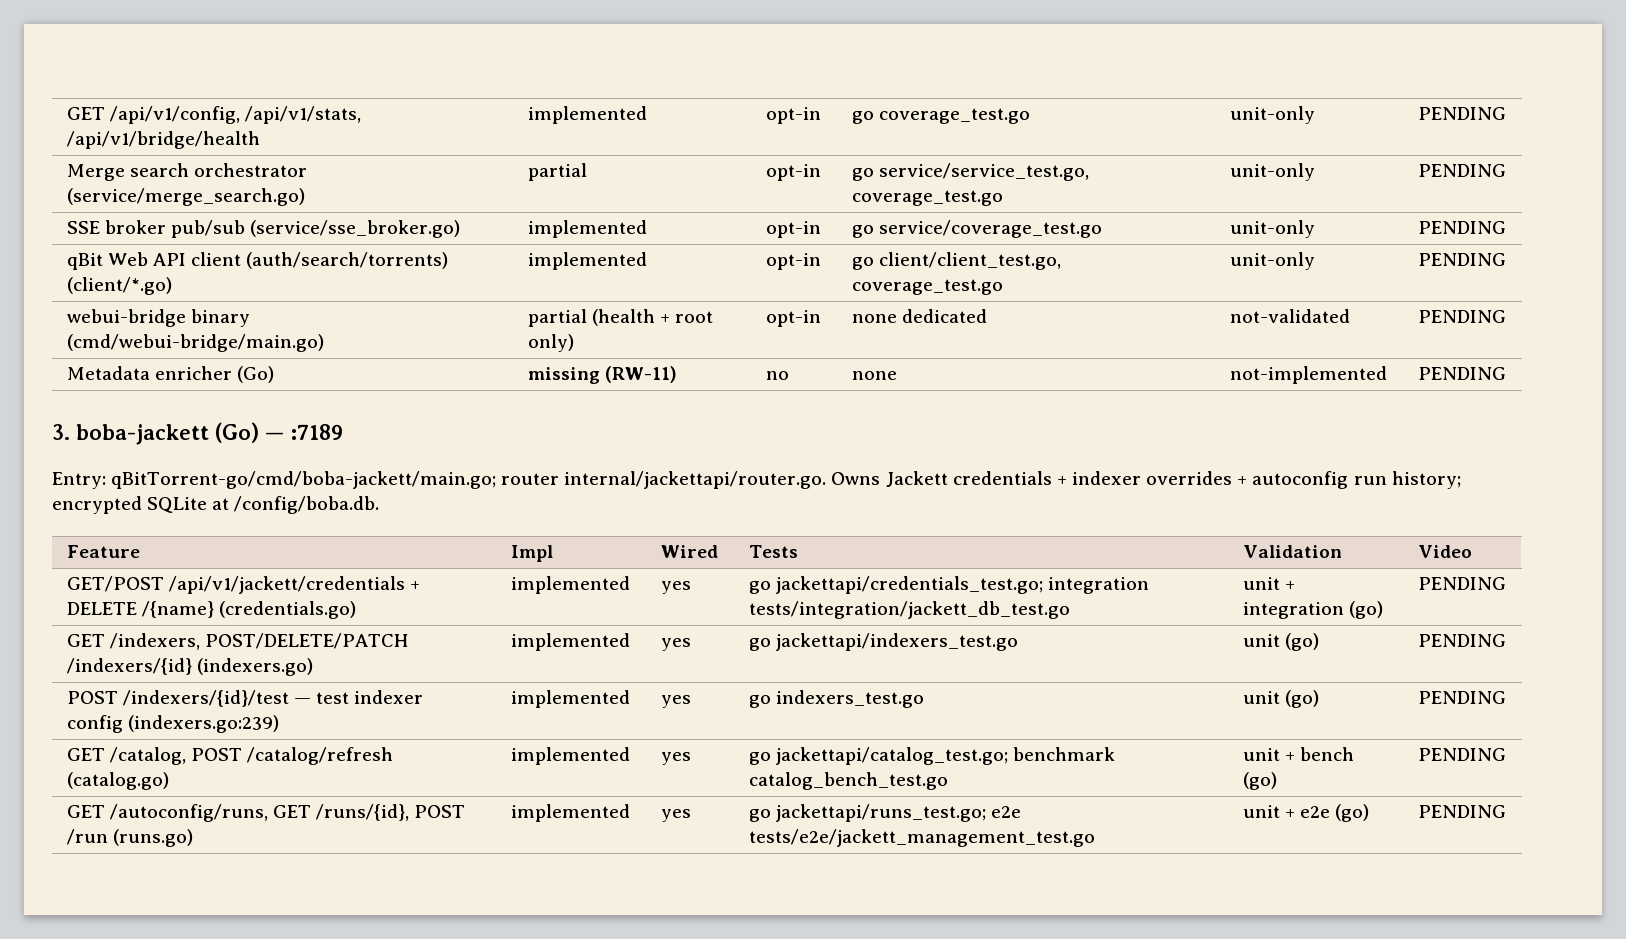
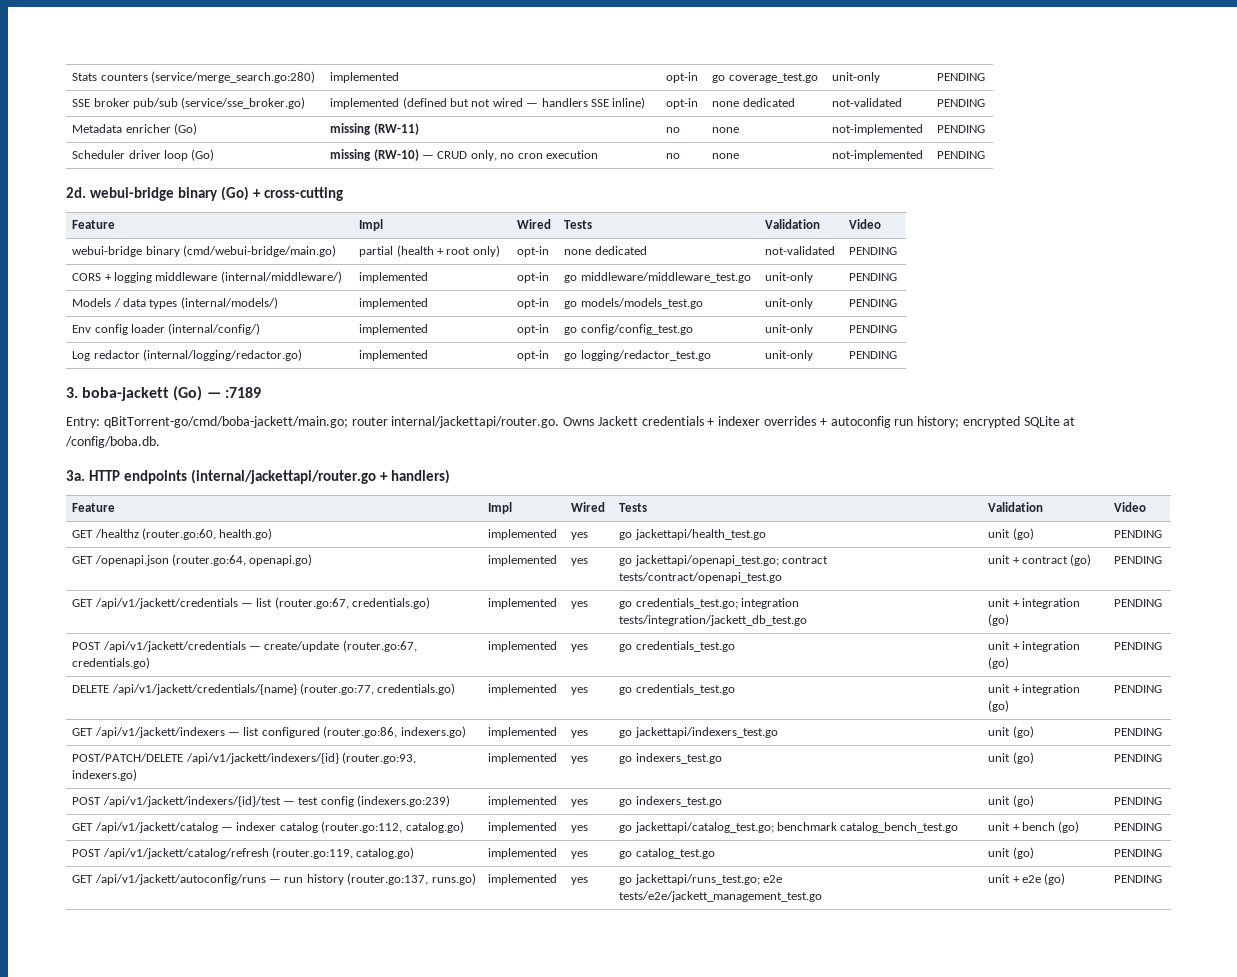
[66,106,362,124] [66,131,260,149] GET /api/v1/config, /api/v1/stats, /api/v1/bridge/health -> [72,71,316,83] Stats counters (service/merge_search.go:280)
[66,163,308,181] [66,188,305,206] [527,163,587,181] [765,164,821,181] [851,163,1090,181] [851,190,1003,206] [1229,163,1315,181] [1417,164,1506,177] // Merge search orchestrator (service/merge_search.go) | partial | opt-in | go service/service_test.go, coverage_test.go | unit-only | PENDING -> (986, 77) none
[765,221,821,238] [851,220,1103,238] [1229,220,1315,238] [1417,221,1506,234] [66,252,449,270] [66,277,172,295] [527,252,647,270] [765,253,821,270] [851,252,1062,270] [851,279,1003,295] [1229,252,1315,270] [1417,253,1506,266] [66,309,251,327] [66,334,324,352] [527,309,714,327] [527,334,574,352] | opt-in | go service/coverage_test.go | unit-only | PENDING // qBit Web API client (auth/search/torrents) (client/*.go) | implemented | opt-in | go client/client_test.go, coverage_test.go | unit-only | PENDING // webui-bridge binary (cmd/webui-bridge/main.go) | partial (health + root only) -> [402,97,646,109] (defined but not wired — handlers SSE inline)
(1506, 373) none -> [72,149,215,161] [330,149,598,161] [666,153,681,159] [712,153,740,159] [832,150,924,161] [937,151,986,159] [66,186,343,201] [72,220,116,229] [359,219,384,231] [517,219,552,229] [564,220,593,229] [765,219,821,229] [849,219,882,229] [72,245,337,257] [359,245,500,257] [517,246,550,257] [564,246,647,255] [765,246,836,255] [849,247,898,255] [72,271,342,283] [359,272,429,283] [517,272,550,283] [564,272,751,283] [765,272,814,283] [849,273,898,281] [72,297,278,309] [359,298,429,309] [517,298,550,309] [564,298,703,309] [765,298,814,309] [849,299,898,307] [72,323,261,335] [359,324,429,335] [517,324,550,335] [564,324,693,335] [765,324,814,335] [849,325,898,333] [72,349,303,361] [359,350,429,361] [517,350,550,361] [564,350,711,361] [765,350,814,361] [849,351,898,359] // Scheduler driver loop (Go) | missing (RW-10) — CRUD only, no cron execution | no | none | not-implemented | PENDING // 2d. webui-bridge binary (Go) + cross-cutting // Feature | Impl | Wired | Tests | Validation | Video // webui-bridge binary (cmd/webui-bridge/main.go) | partial (health + root only) | opt-in | none dedicated | not-validated | PENDING // CORS + logging middleware (internal/middleware/) | implemented | opt-in | go middleware/middleware_test.go | unit-only | PENDING // Models / data types (internal/models/) | implemented | opt-in | go models/models_test.go | unit-only | PENDING // Env config loader (internal/config/) | implemented | opt-in | go config/config_test.go | unit-only | PENDING // Log redactor (internal/logging/redactor.go) | implemented | opt-in | go logging/redactor_test.go | unit-only | PENDING
[66,545,140,558] [510,545,553,562] [660,545,718,558] [748,545,798,558] [1242,545,1342,558] [1417,545,1472,558] [66,576,421,594] [66,601,357,619] [510,576,630,594] [660,581,691,594] [748,576,1044,594] // Feature | Impl | Wired | Tests | Validation | Video // GET/POST /api/v1/jackett/credentials + DELETE /{name} (credentials.go) | implemented | yes | go jackettapi/credentials_test.go; -> [66,469,450,484] [72,503,116,512] [488,502,513,514] [571,502,606,512] [619,503,648,512] [988,502,1044,512] [1114,502,1147,512] [72,528,273,540] [488,529,558,540] [571,532,589,540] [619,529,766,540] [988,528,1034,540] [1114,530,1163,538] [72,554,313,566] [488,555,558,566] [571,558,589,566] [619,555,829,566] [619,572,783,583] [988,554,1092,566] [1114,556,1163,564] [72,597,431,609] [488,598,558,609] [571,601,589,609] [619,598,738,609] // 3a. HTTP endpoints (internal/jackettapi/router.go + handlers) // Feature | Impl | Wired | Tests | Validation | Video // GET /healthz (router.go:60, health.go) | implemented | yes | go jackettapi/health_test.go | unit (go) | PENDING // GET /openapi.json (router.go:64, openapi.go) | implemented | yes | go jackettapi/openapi_test.go; contract tests/contract/openapi_test.go | unit + contract (go) | PENDING // GET /api/v1/jackett/credentials — list (router.go:67, credentials.go) | implemented | yes | go credentials_test.go;
[66,633,409,650] [66,658,314,676] GET /indexers, POST/DELETE/PATCH /indexers/{id} (indexers.go) -> [72,640,417,652] [72,657,151,669] [488,641,558,652] [571,644,589,652] [619,641,735,652] [988,641,1081,652] [988,657,1010,669] [1114,642,1163,650] [72,683,456,695] [488,684,558,695] [571,687,589,695] [619,684,735,695] [988,684,1081,695] [988,700,1010,712] [1114,685,1163,693] [72,726,466,738] POST /api/v1/jackett/credentials — create/update (router.go:67, credentials.go) | implemented | yes | go credentials_test.go | unit + integration (go) | PENDING // DELETE /api/v1/jackett/credentials/{name} (router.go:77, credentials.go) | implemented | yes | go credentials_test.go | unit + integration (go) | PENDING // GET /api/v1/jackett/indexers — list configured (router.go:86, indexers.go)
[66,690,290,707] // POST /indexers/{id}/test -> [72,752,417,764] [72,769,138,781] [488,753,558,764] [571,756,589,764] [619,753,722,764] [988,752,1034,764] [1114,754,1163,762] [72,796,281,807] // POST/PATCH/DELETE /api/v1/jackett/indexers/{id} (router.go:93, indexers.go) | implemented | yes | go indexers_test.go | unit (go) | PENDING // POST /api/v1/jackett/indexers/{id}/test
[354,690,424,704] indexer -> (319, 801) none
[110,747,394,765] [66,772,169,790] /catalog, POST /catalog/refresh (catalog.go) -> [94,821,464,833] /api/v1/jackett/catalog — indexer catalog (router.go:112, catalog.go)
[66,804,466,822] [66,829,194,847] GET /autoconfig/runs, GET /runs/{id}, POST /run (runs.go) -> [72,847,415,859] [488,848,558,859] [571,851,589,859] [619,848,715,859] [988,847,1034,859] [1114,849,1163,857] [72,873,476,885] POST /api/v1/jackett/catalog/refresh (router.go:119, catalog.go) | implemented | yes | go catalog_test.go | unit (go) | PENDING // GET /api/v1/jackett/autoconfig/runs — run history (router.go:137, runs.go)

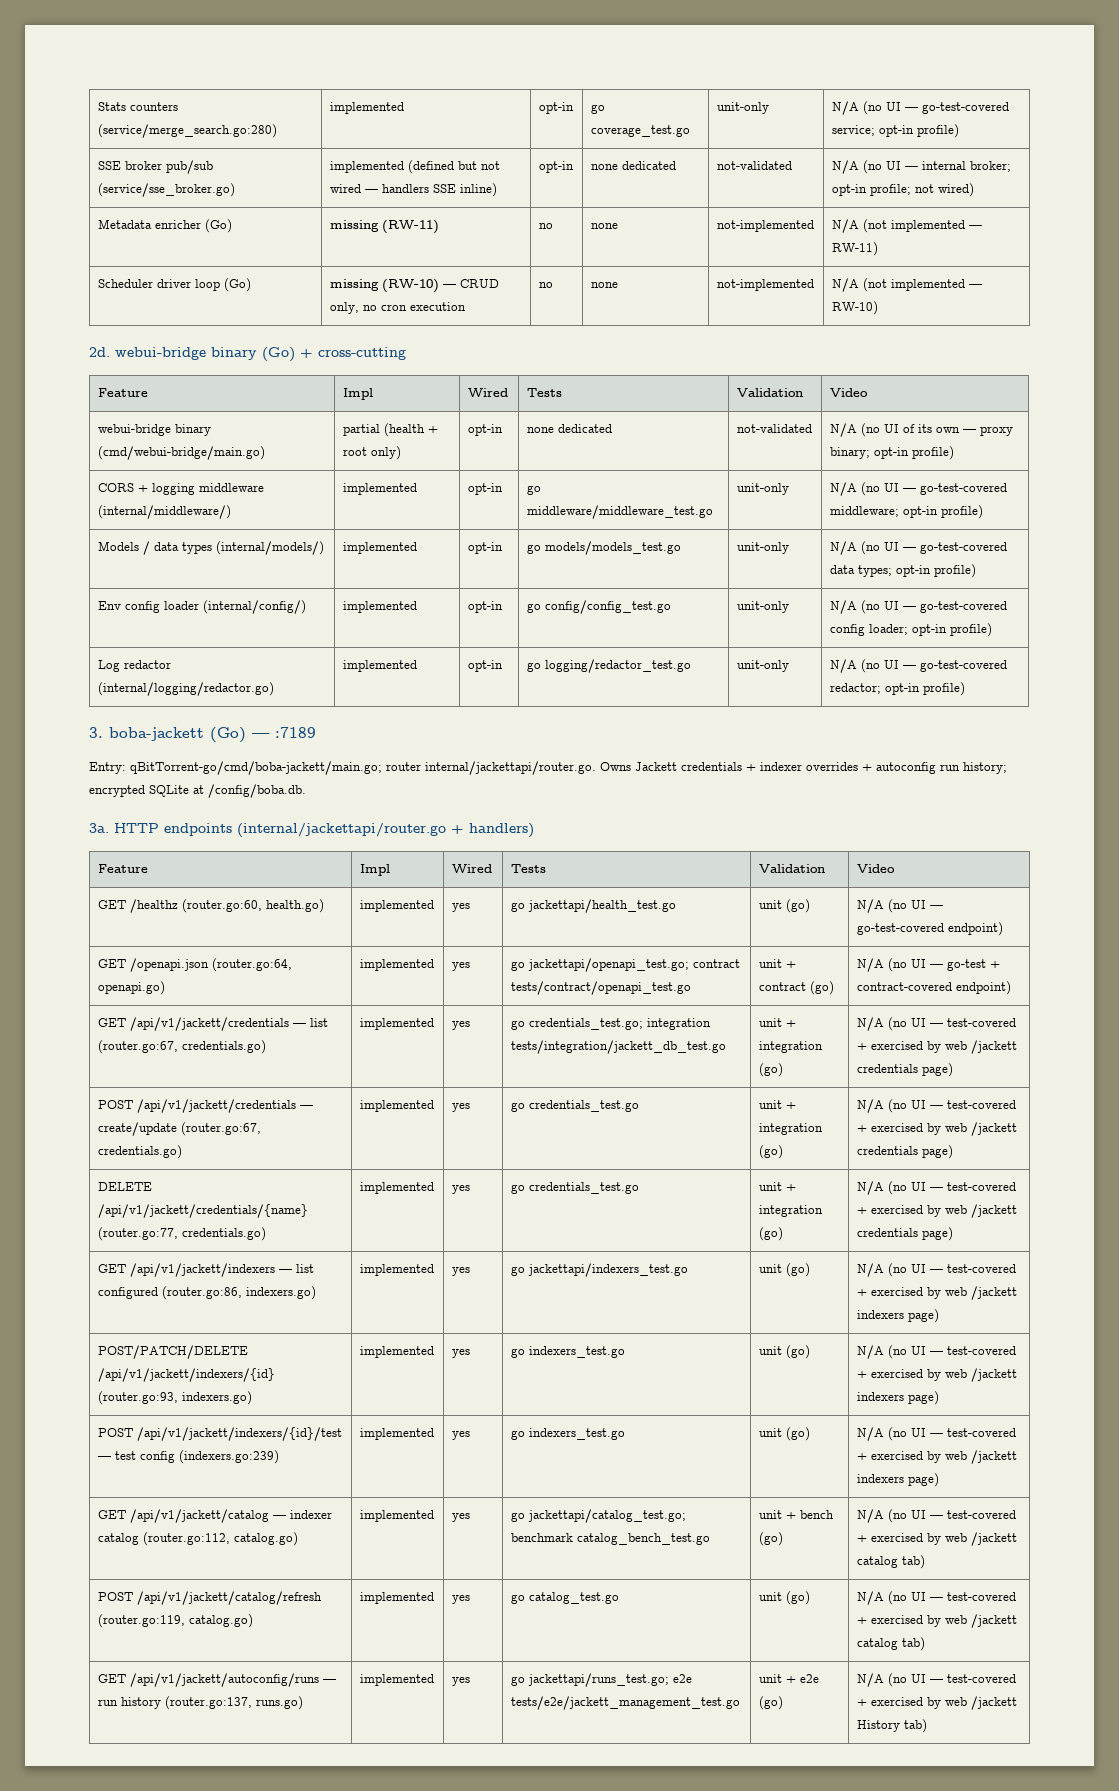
[937,73,986,81] PENDING -> [831,101,1009,115] [831,124,959,138] N/A (no UI — go-test-covered service; opt-in profile)
[937,99,986,107] PENDING -> [831,160,1011,174] [831,183,974,197] N/A (no UI — internal broker; opt-in profile; not wired)
[937,125,986,133] PENDING -> [831,219,982,233] [831,242,878,256] N/A (not implemented — RW-11)
[937,151,986,159] PENDING -> [831,278,982,292] [831,301,878,315] N/A (not implemented — RW-10)
[849,247,898,255] PENDING -> [829,423,1013,437] [829,446,954,460] N/A (no UI of its own — proxy binary; opt-in profile)
[849,273,898,281] PENDING -> [829,482,1007,496] [829,505,983,519] N/A (no UI — go-test-covered middleware; opt-in profile)
[849,299,898,307] PENDING -> [829,541,1007,555] [829,564,976,578] N/A (no UI — go-test-covered data types; opt-in profile)
[849,325,898,333] PENDING -> [829,600,1007,614] [829,623,992,637] N/A (no UI — go-test-covered config loader; opt-in profile)
[849,351,898,359] PENDING -> [829,659,1007,673] [829,682,965,696] N/A (no UI — go-test-covered redactor; opt-in profile)
[1114,530,1163,538] PENDING -> [856,899,943,913] [856,922,1003,936] N/A (no UI — go-test-covered endpoint)
[1114,556,1163,564] PENDING -> [856,958,1000,972] [856,981,1011,995] N/A (no UI — go-test + contract-covered endpoint)
[1114,599,1163,607] PENDING -> [856,1017,1016,1031] [856,1040,1017,1054] [856,1063,953,1077] N/A (no UI — test-covered + exercised by web /jackett credentials page)
[1114,642,1163,650] PENDING -> [856,1099,1016,1113] [856,1122,1017,1136] [856,1145,953,1159] N/A (no UI — test-covered + exercised by web /jackett credentials page)
[1114,685,1163,693] PENDING -> [856,1181,1016,1195] [856,1204,1017,1218] [856,1227,953,1241] N/A (no UI — test-covered + exercised by web /jackett credentials page)
[1114,728,1163,736] PENDING -> [856,1263,1016,1277] [856,1286,1017,1300] [856,1309,939,1323] N/A (no UI — test-covered + exercised by web /jackett indexers page)
[1114,754,1163,762] PENDING -> [856,1345,1016,1359] [856,1368,1017,1382] [856,1391,939,1405] N/A (no UI — test-covered + exercised by web /jackett indexers page)
[1114,797,1163,805] PENDING -> [856,1427,1016,1441] [856,1450,1017,1464] [856,1473,939,1487] N/A (no UI — test-covered + exercised by web /jackett indexers page)
[1114,823,1163,831] PENDING -> [856,1509,1016,1523] [856,1532,1017,1546] [856,1555,925,1569] N/A (no UI — test-covered + exercised by web /jackett catalog tab)
[1114,849,1163,857] PENDING -> [856,1591,1016,1605] [856,1614,1017,1628] [856,1637,925,1651] N/A (no UI — test-covered + exercised by web /jackett catalog tab)
[1114,875,1163,883] PENDING -> [856,1673,1016,1687] [856,1696,1017,1710] [856,1719,927,1733] N/A (no UI — test-covered + exercised by web /jackett History tab)

